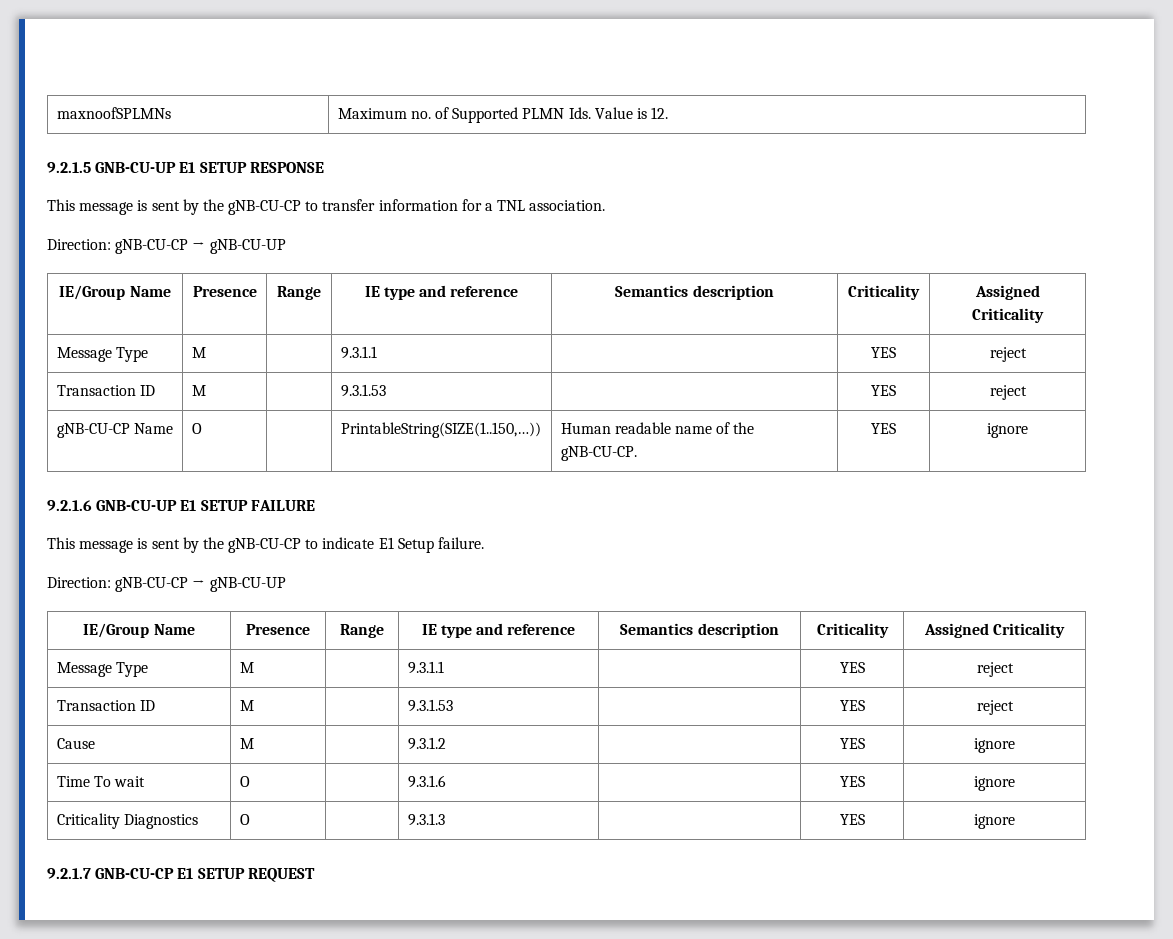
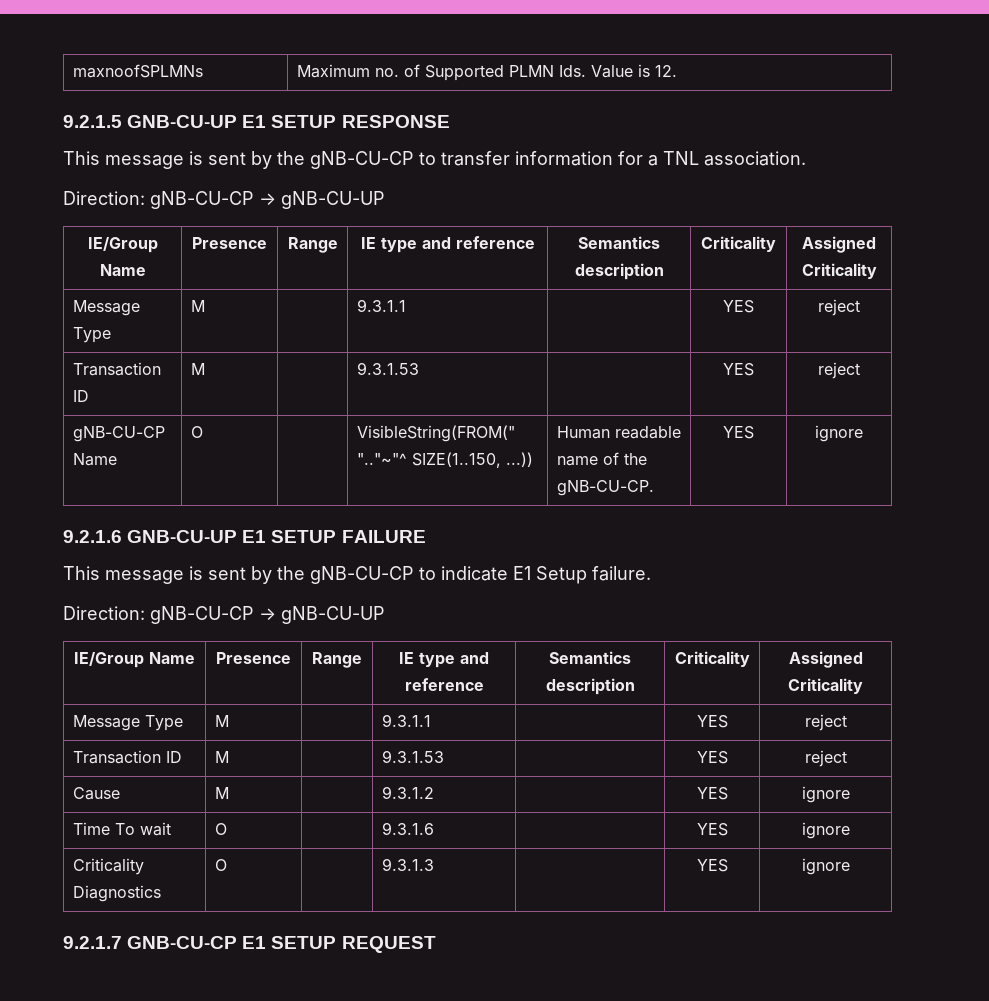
[340,422,541,438] PrintableString(SIZE(1..150,…)) -> [356,425,515,442] [356,452,533,468] VisibleString(FROM(" ".."~"^ SIZE(1..150, ...))

